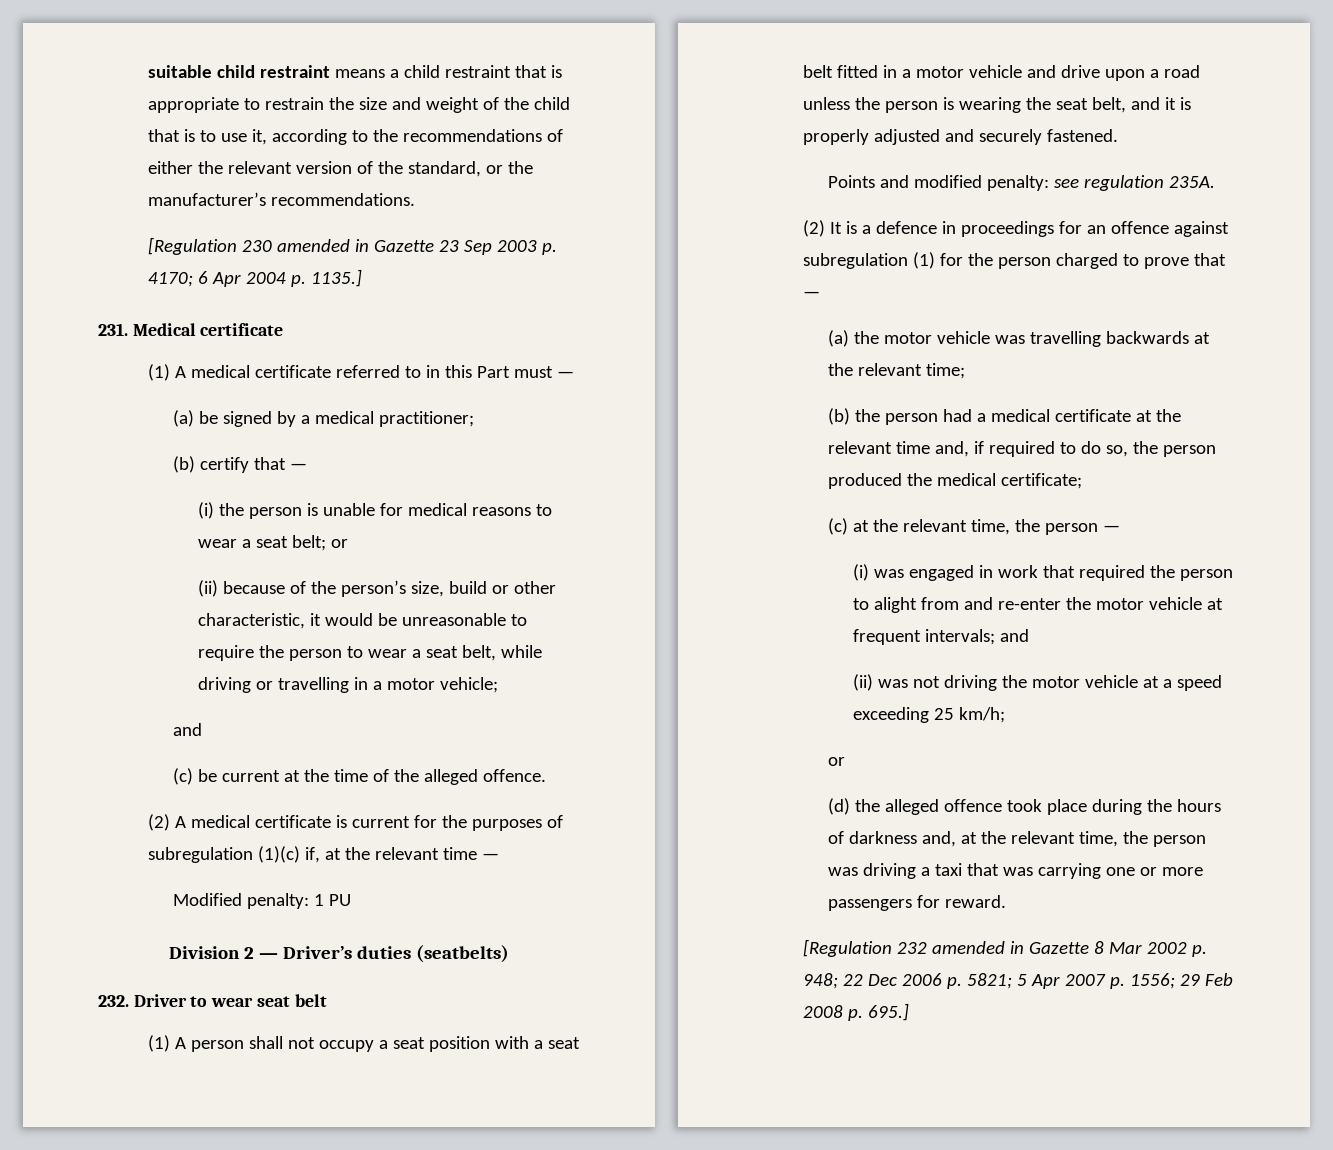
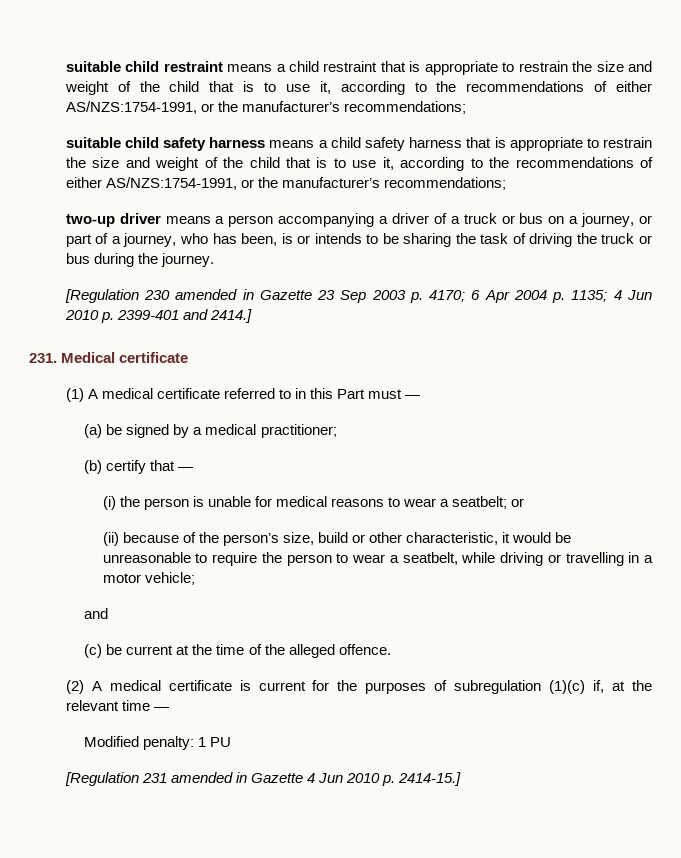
[198,161,533,177] [148,192,416,206] the relevant version of the standard, or the manufacturer’s recommendations. -> [65,101,467,114] [65,137,652,151] [65,157,653,171] [65,177,507,190] [65,213,653,227] [65,233,652,247] [65,253,214,267] AS/NZS:1754-1991, or the manufacturer’s recommendations; // suitable child safety harness means a child safety harness that is appropriate to restrain the size and weight of the child that is to use it, according to the recommendations of either AS/NZS:1754-1991, or the manufacturer’s recommendations; // two-up driver means a person accompanying a driver of a truck or bus on a journey, or part of a journey, who has been, is or intends to be sharing the task of driving the truck or bus during the journey.
[310,269,362,287] 1135.] -> [571,290,653,302] [64,309,253,323] 1135; 4 Jun 2010 p. 2399-401 and 2414.]
[256,535,327,551] seat belt; -> [452,496,508,509] seatbelt;
[425,645,496,661] seat belt, -> [402,552,458,565] seatbelt,
[168,945,510,963] [98,994,327,1007] [148,1035,580,1052] [803,65,1200,81] [803,97,1191,113] [803,129,1118,145] [828,175,1215,191] [803,220,1229,237] [803,252,1226,269] [803,291,821,298] [828,330,1210,347] [828,363,966,379] [828,408,1181,425] [828,441,1216,457] [828,473,1083,489] [828,518,1120,535] [853,564,1233,581] [853,597,1223,613] [853,629,1030,645] [853,674,1222,691] [853,707,1006,723] [828,757,846,766] [828,798,1221,815] [828,831,1206,847] [828,863,1203,879] [828,895,1007,911] [803,939,1207,957] [803,973,1233,989] [803,1003,910,1021] // Division 2 — Driver’s duties (seatbelts) // 232. Driver to wear seat belt // (1) A person shall not occupy a seat position with a seat belt fitted in a motor vehicle and drive upon a road unless the person is wearing the seat belt, and it is properly adjusted and securely fastened. // Points and modified penalty: see regulation 235A. // (2) It is a defence in proceedings for an offence against subregulation (1) for the person charged to prove that — // (a) the motor vehicle was travelling backwards at the relevant time; // (b) the person had a medical certificate at the relevant time and, if required to do so, the person produced the medical certificate; // (c) at the relevant time, the person — // (i) was engaged in work that required the person to alight from and re-enter the motor vehicle at frequent intervals; and // (ii) was not driving the motor vehicle at a speed exceeding 25 km/h; // or // (d) the alleged offence took place during the hours of darkness and, at the relevant time, the person was driving a taxi that was carrying one or more passengers for reward. // [Regulation 232 amended in Gazette 8 Mar 2002 p. 948; 22 Dec 2006 p. 5821; 5 Apr 2007 p. 1556; 29 Feb 2008 p. 695.] -> [64,772,462,786] // [Regulation 231 amended in Gazette 4 Jun 2010 p. 2414-15.]

